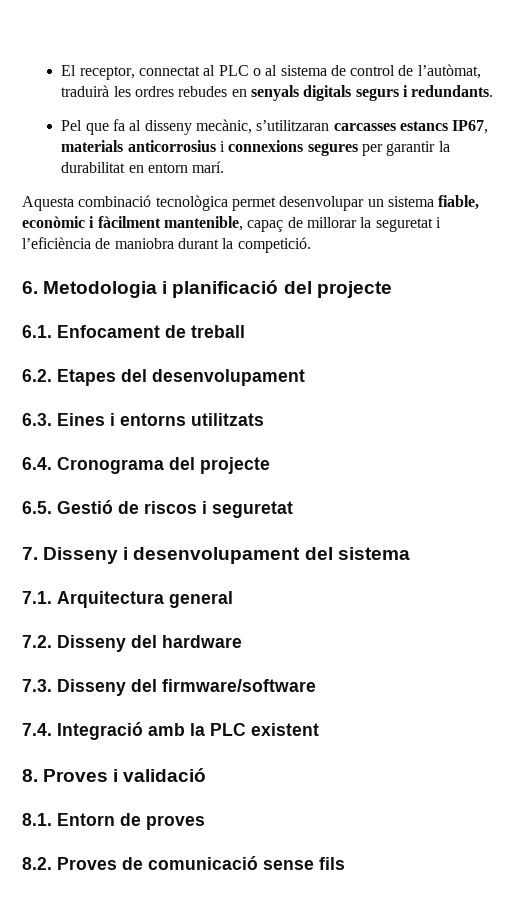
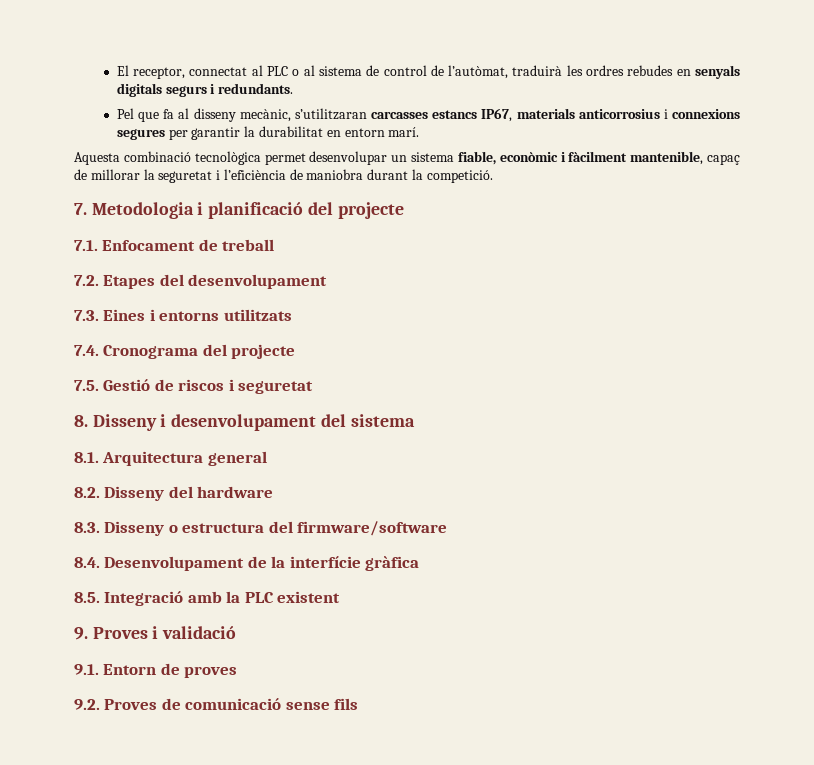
[22,281,38,294] 6. -> [74,203,87,215] 7.
[22,325,52,338] 6.1. -> [74,240,98,251] 7.1.
[22,369,52,382] 6.2. -> [74,275,99,286] 7.2.
[22,413,52,426] 6.3. -> [74,310,99,321] 7.3.
[22,457,52,470] 6.4. -> [74,345,99,356] 7.4.
[22,501,52,514] 6.5. -> [74,380,99,391] 7.5.
[22,547,38,560] 7. -> [74,415,88,427] 8.
[22,591,52,604] 7.1. -> [74,452,99,463] 8.1.
[22,635,52,648] 7.2. -> [74,487,100,498] 8.2.
[22,679,316,696] [22,723,52,736] 7.3. Disseny del firmware/software // 7.4. -> [74,521,448,536] [74,556,420,571] [74,592,100,603] 8.3. Disseny o estructura del firmware/software // 8.4. Desenvolupament de la interfície gràfica // 8.5.
[22,769,38,782] 8. -> [74,627,88,640] 9.
[22,813,52,826] 8.1. -> [74,664,99,675] 9.1.
[22,857,52,870] 8.2. -> [74,699,100,710] 9.2.

